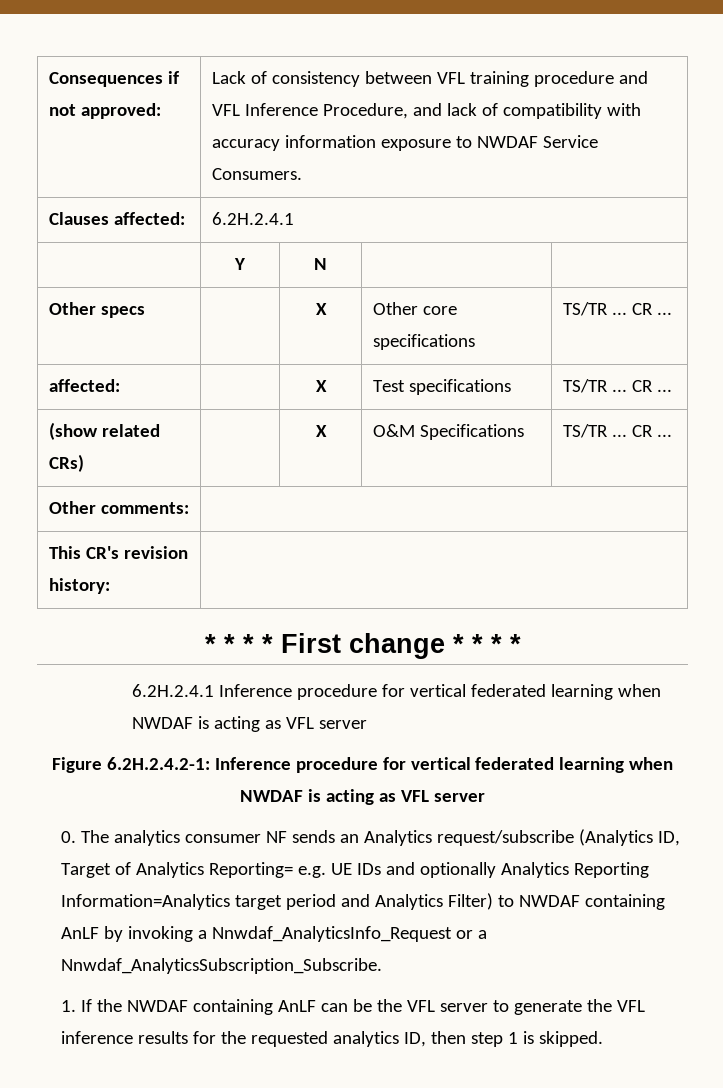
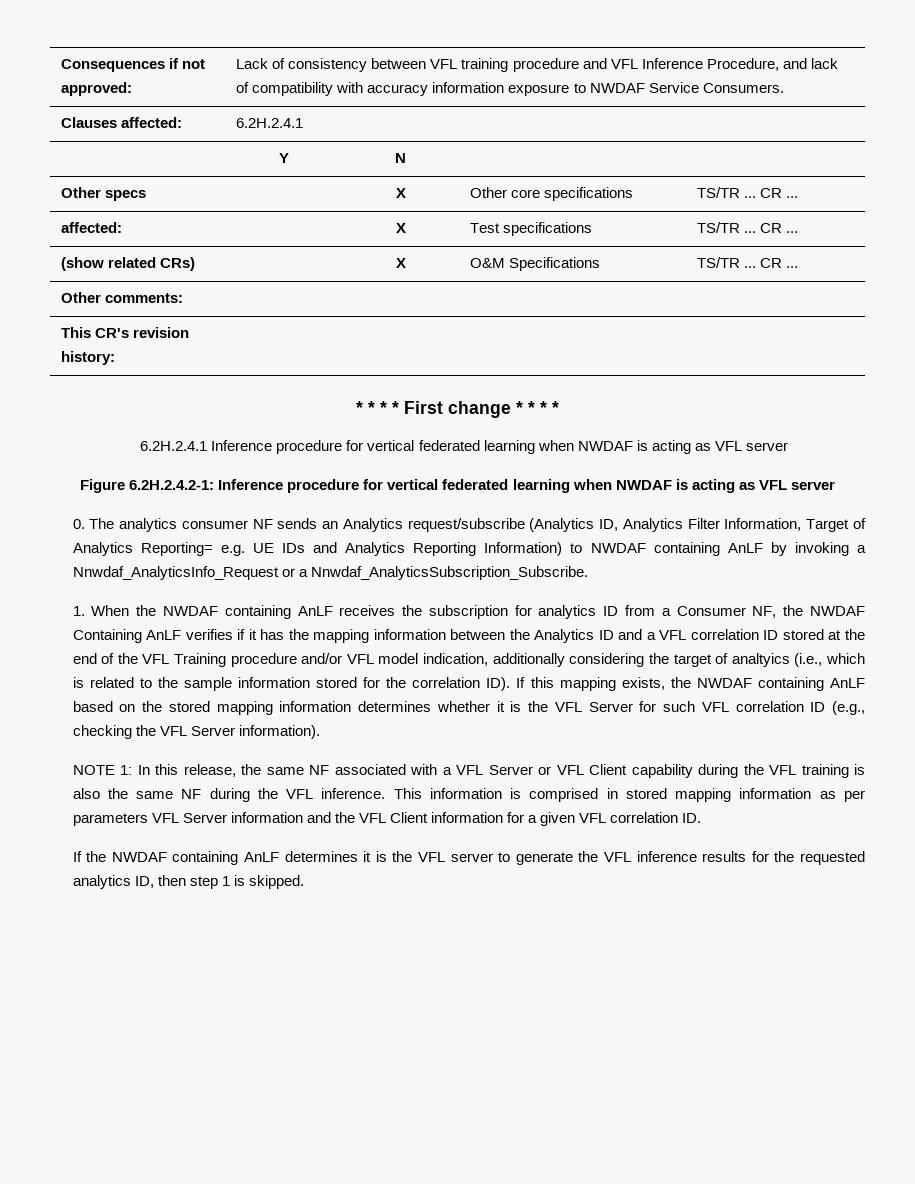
(680, 838) none -> [622,518,802,532] Analytics Filter Information,
[419,862,496,878] optionally -> (338, 547) none
[60,893,493,910] Information=Analytics target period and Analytics Filter) -> [484,542,563,556] Information)
(76, 1006) none -> [91,605,866,619] [72,629,866,643] [72,653,865,667] [72,677,865,691] [72,701,865,715] [72,725,320,739] [72,764,865,778] [72,788,865,802] [72,812,702,826] When the NWDAF containing AnLF receives the subscription for analytics ID from a Consumer NF, the NWDAF Containing AnLF verifies if it has the mapping information between the Analytics ID and a VFL correlation ID stored at the end of the VFL Training procedure and/or VFL model indication, additionally considering the target of analtyics (i.e., which is related to the sample information stored for the correlation ID). If this mapping exists, the NWDAF containing AnLF based on the stored mapping information determines whether it is the VFL Server for such VFL correlation ID (e.g., checking the VFL Server information). // NOTE 1: In this release, the same NF associated with a VFL Server or VFL Client capability during the VFL training is also the same NF during the VFL inference. This information is comprised in stored mapping information as per parameters VFL Server information and the VFL Client information for a given VFL correlation ID. //
[320,999,372,1012] can be -> [284,851,387,862] determines it is

